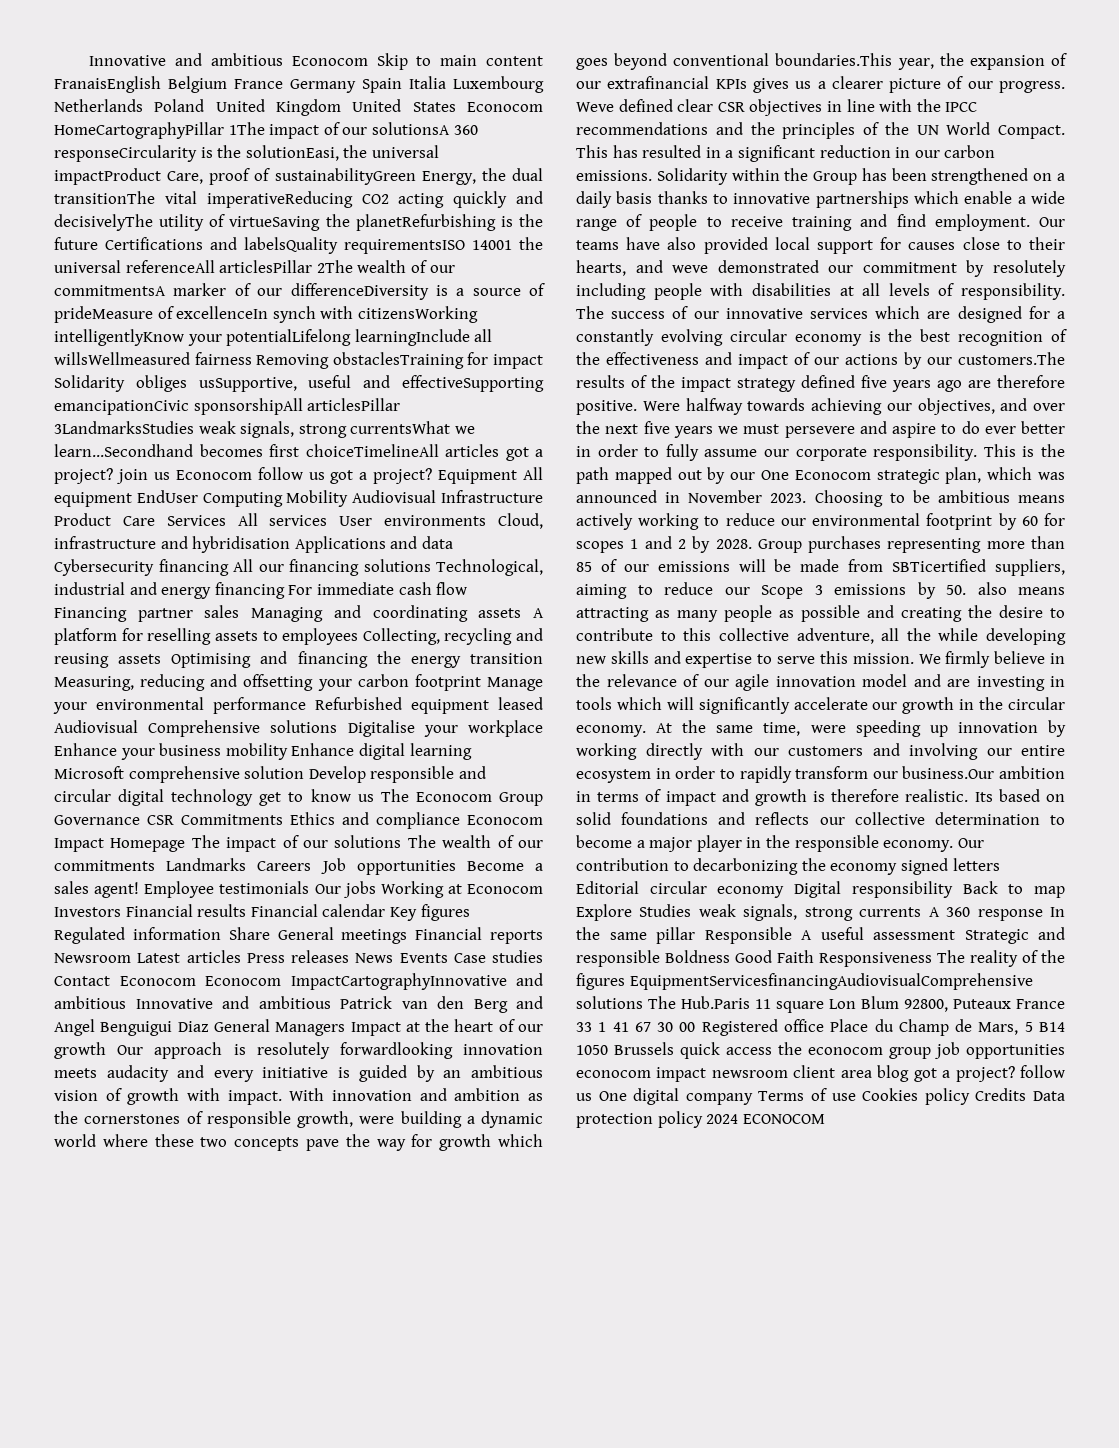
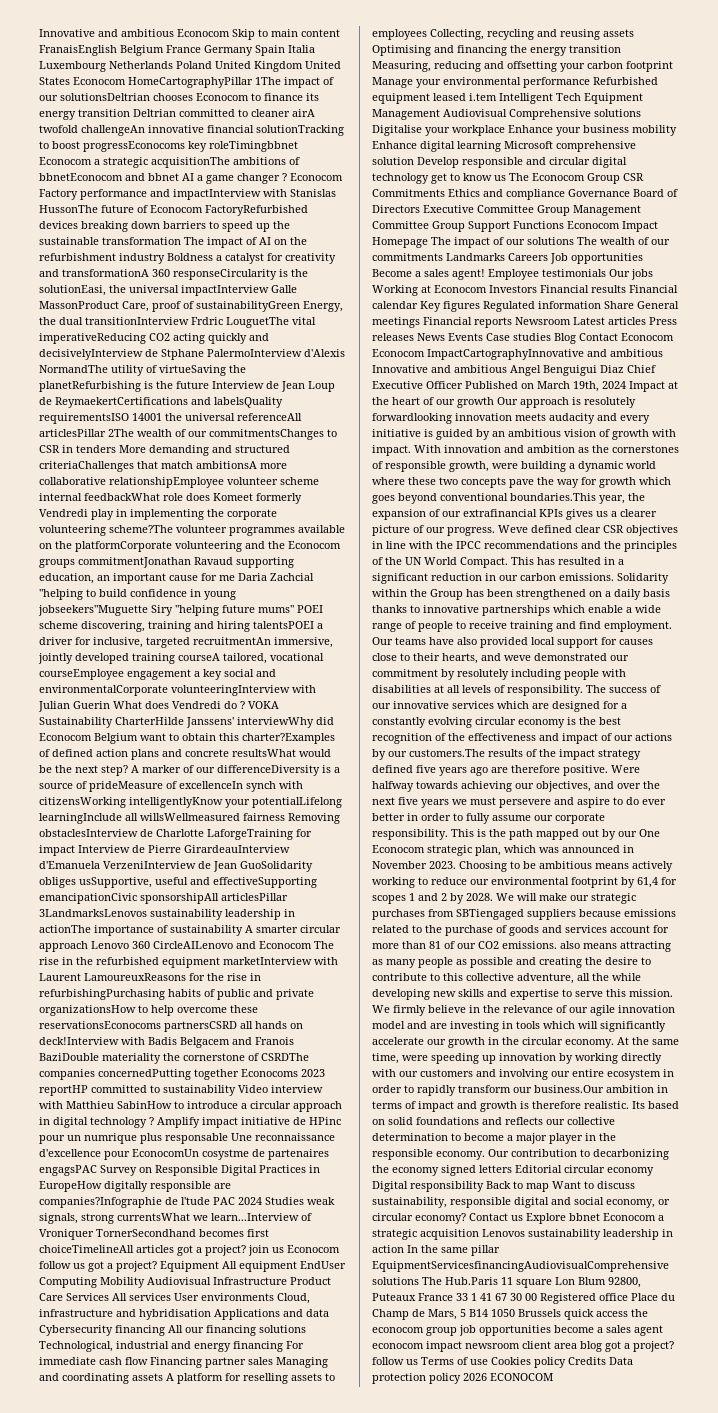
[371,122,450,135] solutionsA -> [60,93,319,101] [39,109,315,120] [39,125,344,136] [39,141,298,152] [39,157,300,168] [39,173,343,184] [39,189,336,200] [39,205,308,216] [39,221,290,232] [39,237,307,248] [39,253,336,264] [39,269,149,277] solutionsDeltrian chooses Econocom to finance its energy transition Deltrian committed to cleaner airA twofold challengeAn innovative financial solutionTracking to boost progressEconocoms key roleTimingbbnet Econocom a strategic acquisitionThe ambitions of bbnetEconocom and bbnet AI a game changer ? Econocom Factory performance and impactInterview with Stanislas HussonThe future of Econocom FactoryRefurbished devices breaking down barriers to speed up the sustainable transformation The impact of AI on the refurbishment industry Boldness a catalyst for creativity and transformationA
[54,168,161,185] impactProduct -> [181,285,297,296] [39,301,119,309] impactInterview Galle MassonProduct
[54,191,155,204] transitionThe -> [85,317,289,328] transitionInterview Frdric LouguetThe
[54,214,153,231] decisivelyThe -> [39,349,345,360] [39,365,108,373] decisivelyInterview de Stphane PalermoInterview d'Alexis NormandThe
[105,237,203,250] Certifications -> [212,381,335,392] [39,397,188,408] Interview de Jean Loup de ReymaekertCertifications
[54,285,166,296] commitmentsA -> [209,429,337,440] [39,445,290,456] [39,461,287,472] [39,477,319,488] [39,493,302,504] [39,509,277,520] [39,525,345,536] [39,541,341,552] [39,557,294,568] [39,573,314,584] [39,589,236,600] [38,605,323,616] [39,621,323,632] [39,637,333,648] [38,653,324,664] [39,669,276,680] [39,685,316,696] [38,701,279,712] [39,717,334,728] [39,733,335,744] [39,749,331,760] [39,765,139,776] commitmentsChanges to CSR in tenders More demanding and structured criteriaChallenges that match ambitionsA more collaborative relationshipEmployee volunteer scheme internal feedbackWhat role does Komeet formerly Vendredi play in implementing the corporate volunteering scheme?The volunteer programmes available on the platformCorporate volunteering and the Econocom groups commitmentJonathan Ravaud supporting education, an important cause for me Daria Zachcial "helping to build confidence in young jobseekers"Muguette Siry "helping future mums" POEI scheme discovering, training and hiring talentsPOEI a driver for inclusive, targeted recruitmentAn immersive, jointly developed training courseA tailored, vocational courseEmployee engagement a key social and environmentalCorporate volunteeringInterview with Julian Guerin What does Vendredi do ? VOKA Sustainability CharterHilde Janssens' interviewWhy did Econocom Belgium want to obtain this charter?Examples of defined action plans and concrete resultsWhat would be the next step? A
[332,352,543,369] [54,375,125,392] obstaclesTraining for impact Solidarity -> [39,829,312,840] [39,845,290,856] [39,861,313,872] obstaclesInterview de Charlotte LaforgeTraining for impact Interview de Pierre GirardeauInterview d'Emanuela VerzeniInterview de Jean GuoSolidarity
[54,421,194,434] 3LandmarksStudies -> [39,909,295,920] [39,925,341,936] [39,941,334,952] [39,957,338,968] [39,973,261,981] [39,989,314,1000] [39,1005,258,1016] [39,1021,303,1032] [39,1037,294,1048] [39,1053,309,1064] [39,1069,325,1080] [39,1085,323,1096] [39,1101,342,1112] [39,1117,341,1128] [39,1133,335,1144] [39,1149,329,1160] [39,1165,320,1176] [39,1181,231,1192] [39,1197,304,1208] 3LandmarksLenovos sustainability leadership in actionThe importance of sustainability A smarter circular approach Lenovo 360 CircleAILenovo and Econocom The rise in the refurbished equipment marketInterview with Laurent LamoureuxReasons for the rise in refurbishingPurchasing habits of public and private organizationsHow to help overcome these reservationsEconocoms partnersCSRD all hands on deck!Interview with Badis Belgacem and Franois BaziDouble materiality the cornerstone of CSRDThe companies concernedPutting together Econocoms 2023 reportHP committed to sustainability Video interview with Matthieu SabinHow to introduce a circular approach in digital technology ? Amplify impact initiative de HPinc pour un numrique plus responsable Une reconnaissance d'excellence pour EconocomUn cosystme de partenaires engagsPAC Survey on Responsible Digital Practices in EuropeHow digitally responsible are companies?Infographie de l'tude PAC 2024 Studies
[54,444,193,457] learn...Secondhand -> [211,1213,312,1221] [39,1229,196,1240] learn...Interview of Vroniquer TornerSecondhand
(543, 703) none -> [469,93,643,104] [372,109,440,120] i.tem Intelligent Tech Equipment Management
[54,815,140,825] Governance -> (620, 178) none
(460, 820) none -> [568,189,678,197] [372,205,641,216] [372,221,564,232] Governance Board of Directors Executive Committee Group Management Committee Group Support Functions
(543, 956) none -> [554,333,576,344] Blog
[340,996,543,1013] [54,1019,346,1036] Patrick van den Berg and Angel Benguigui Diaz General Managers -> [510,365,656,376] [372,381,626,392] Angel Benguigui Diaz Chief Executive Officer Published on March 19th, 2024
[1021,516,1038,526] 60 -> [637,877,658,888] 61,4
[757,536,982,553] Group purchases representing -> [496,893,636,904] [372,909,676,920] [372,925,669,936] We will make our strategic purchases from SBTiengaged suppliers because emissions related to the purchase of goods and services account for
[576,559,1065,576] [576,582,966,599] 85 of our emissions will be made from SBTicertified suppliers, aiming to reduce our Scope 3 emissions by 50. -> [429,941,557,949] 81 of our CO2 emissions.
[576,904,1065,921] [576,927,1065,944] [576,950,1065,967] [576,973,625,990] Explore Studies weak signals, strong currents A 360 response In the same pillar Responsible A useful assessment Strategic and responsible Boldness Good Faith Responsiveness The reality of the figures -> [552,1181,635,1189] [372,1197,670,1208] [372,1213,664,1224] [372,1229,673,1240] [372,1245,500,1256] Want to discuss sustainability, responsible digital and social economy, or circular economy? Contact us Explore bbnet Econocom a strategic acquisition Lenovos sustainability leadership in action In the same pillar
(1065, 1051) none -> [554,1325,663,1336] become a sales agent
[598,1088,753,1105] One digital company -> (418, 1362) none
[706,1114,739,1124] 2024 -> [463,1373,487,1381] 2026

